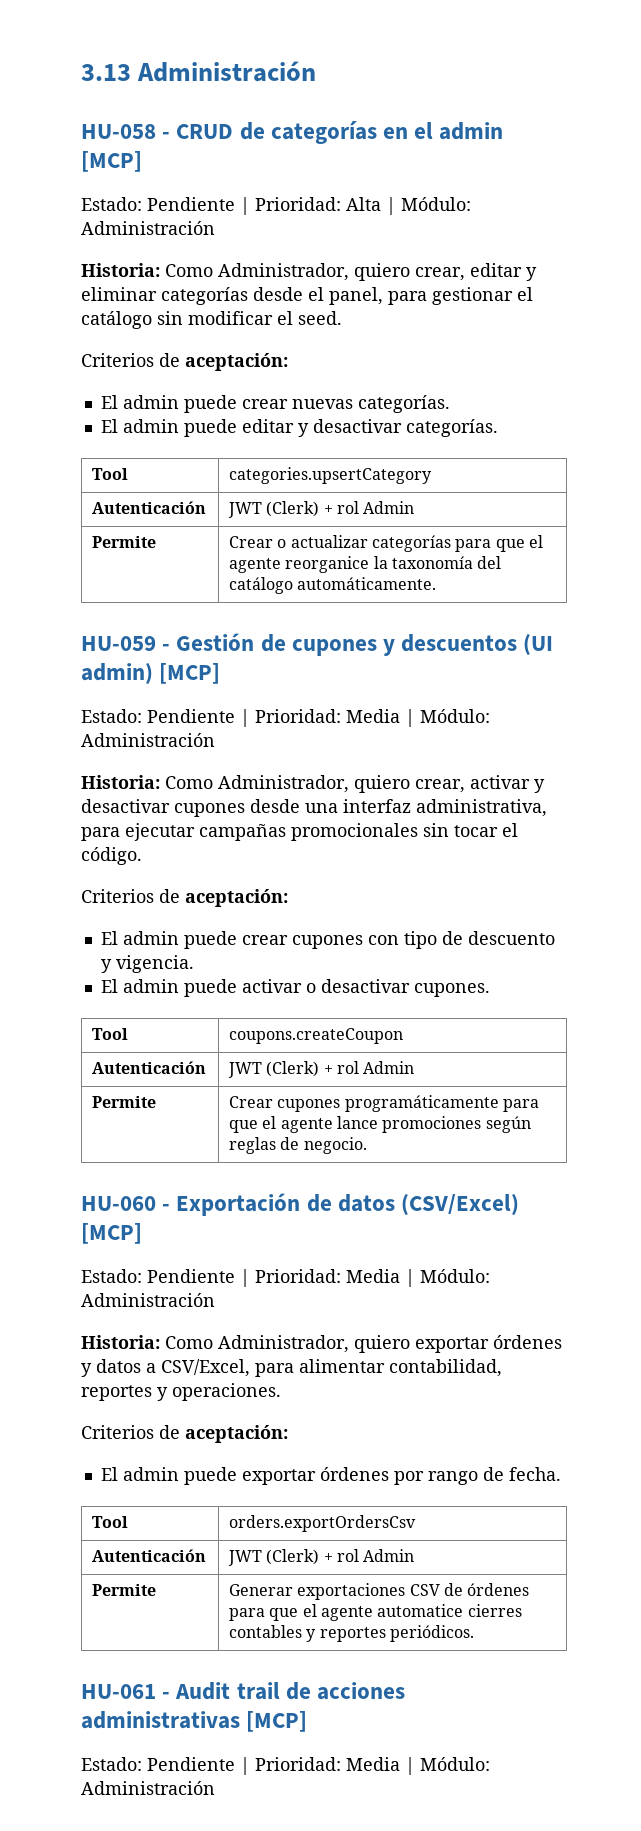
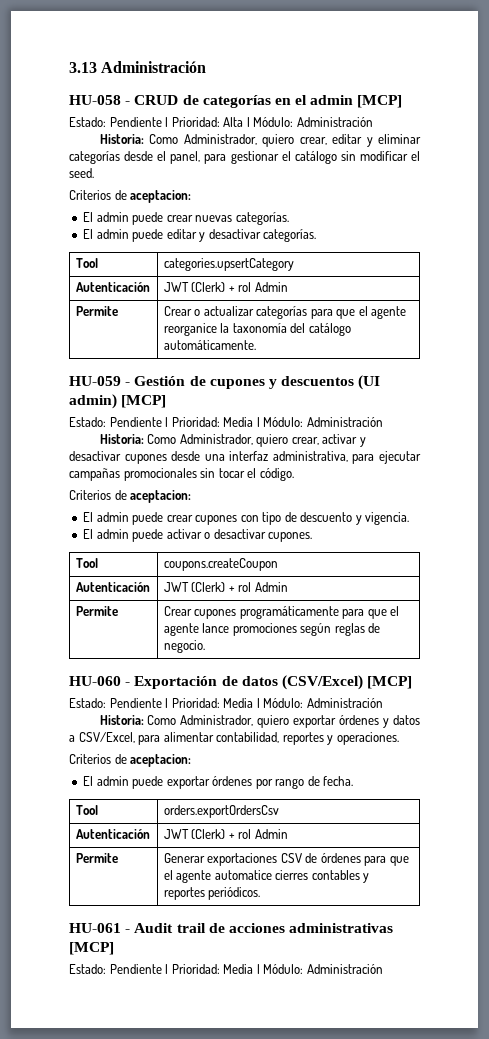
[185,353,288,371] aceptación: -> [130,190,192,203] aceptacion:
[185,889,288,907] aceptación: -> [130,490,192,503] aceptacion:
[185,1425,288,1443] aceptación: -> [130,754,192,767] aceptacion:

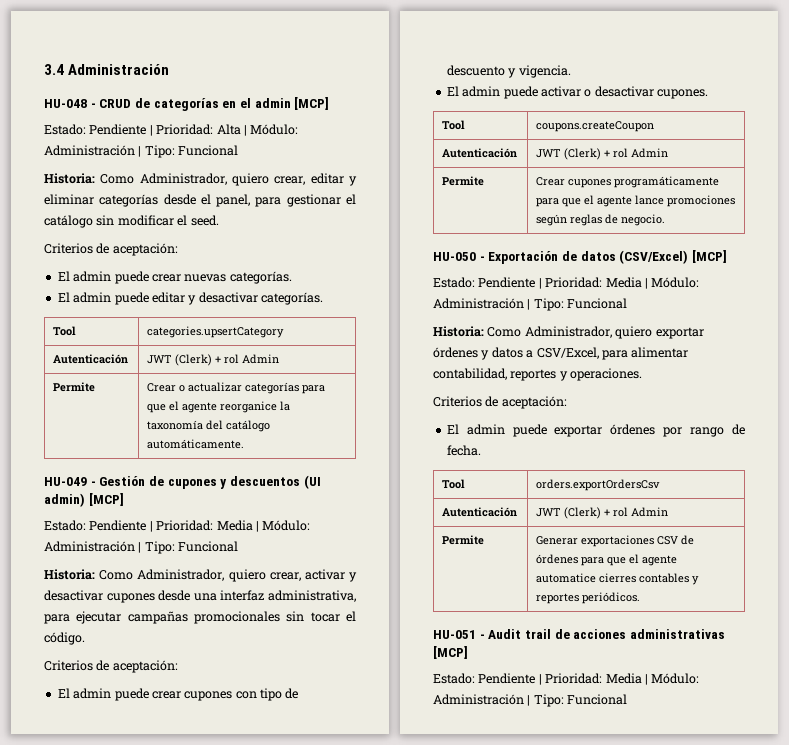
[69,61,207,73] [69,95,121,105] 3.13 Administración // HU-058 -> [44,64,170,75] [44,99,87,108] 3.4 Administración // HU-048
(373, 122) none -> [138,145,239,158] | Tipo: Funcional
[130,190,192,203] aceptacion: -> [112,243,178,256] aceptación:
[69,376,121,386] HU-059 -> [44,477,87,486] HU-049
(383, 422) none -> [138,541,239,554] | Tipo: Funcional
[130,490,192,503] aceptacion: -> [112,660,178,673] aceptación:
[69,676,121,686] HU-060 -> [433,252,476,261] HU-050
(383, 703) none -> [527,298,628,311] | Tipo: Funcional
[130,754,192,767] aceptacion: -> [501,396,567,409] aceptación:
[69,923,121,933] HU-061 -> [433,630,476,639] HU-051
(383, 969) none -> [527,694,628,707] | Tipo: Funcional

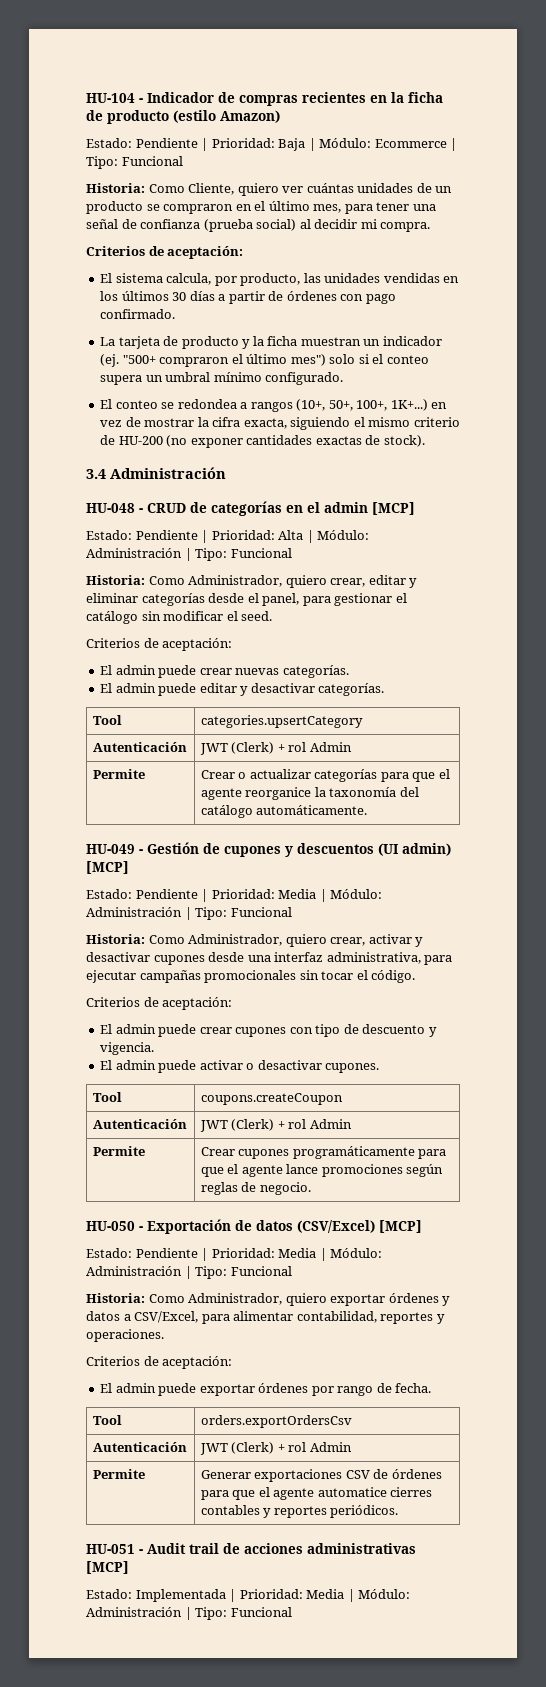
(44, 69) none -> [86,92,443,106] [86,110,280,124] [86,138,458,151] [86,156,183,169] [86,183,453,196] [86,201,436,214] [86,219,431,232] [86,246,244,259] [100,273,460,286] [100,291,396,304] [100,309,176,319] [100,336,442,349] [100,354,429,367] [100,372,344,385] [100,399,448,412] [100,417,460,430] [100,435,425,448] HU-104 - Indicador de compras recientes en la ficha de producto (estilo Amazon) // Estado: Pendiente | Prioridad: Baja | Módulo: Ecommerce | Tipo: Funcional // Historia: Como Cliente, quiero ver cuántas unidades de un producto se compraron en el último mes, para tener una señal de confianza (prueba social) al decidir mi compra. // Criterios de aceptación: // El sistema calcula, por producto, las unidades vendidas en los últimos 30 días a partir de órdenes con pago confirmado. // La tarjeta de producto y la ficha muestran un indicador (ej. "500+ compraron el último mes") solo si el conteo supera un umbral mínimo configurado. // El conteo se redondea a rangos (10+, 50+, 100+, 1K+...) en vez de mostrar la cifra exacta, siguiendo el mismo criterio de HU-200 (no exponer cantidades exactas de stock). //
[478,673,536,684] Pendiente -> [135,1589,226,1602] Implementada

